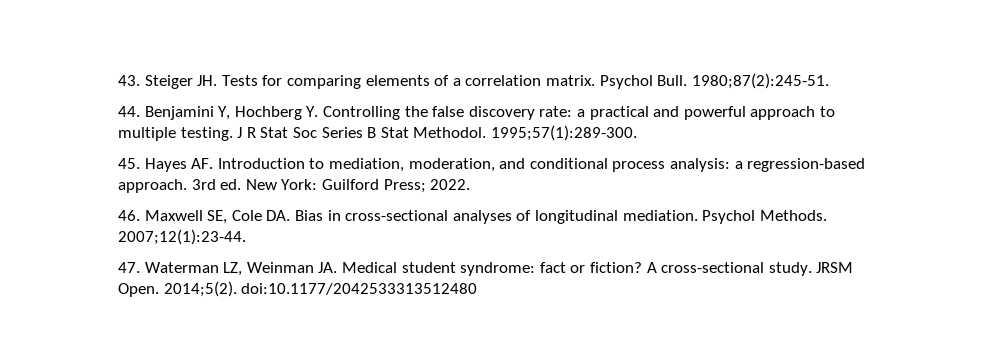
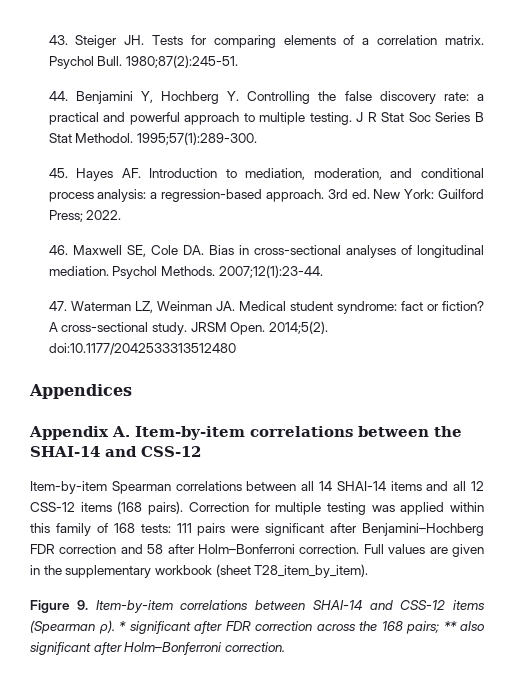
(478, 289) none -> [29,384,132,399] [29,426,462,440] [30,446,201,457] [30,481,485,494] [30,501,484,515] [30,523,484,536] [30,544,484,557] [30,564,369,578] [30,600,485,613] [30,620,484,634] [30,642,285,655] // Appendices // Appendix A. Item-by-item correlations between the SHAI-14 and CSS-12 // Item-by-item Spearman correlations between all 14 SHAI-14 items and all 12 CSS-12 items (168 pairs). Correction for multiple testing was applied within this family of 168 tests: 111 pairs were significant after Benjamini–Hochberg FDR correction and 58 after Holm–Bonferroni correction. Full values are given in the supplementary workbook (sheet T28_item_by_item). // Figure 9. Item-by-item correlations between SHAI-14 and CSS-12 items (Spearman ρ). * significant after FDR correction across the 168 pairs; ** also significant after Holm–Bonferroni correction.

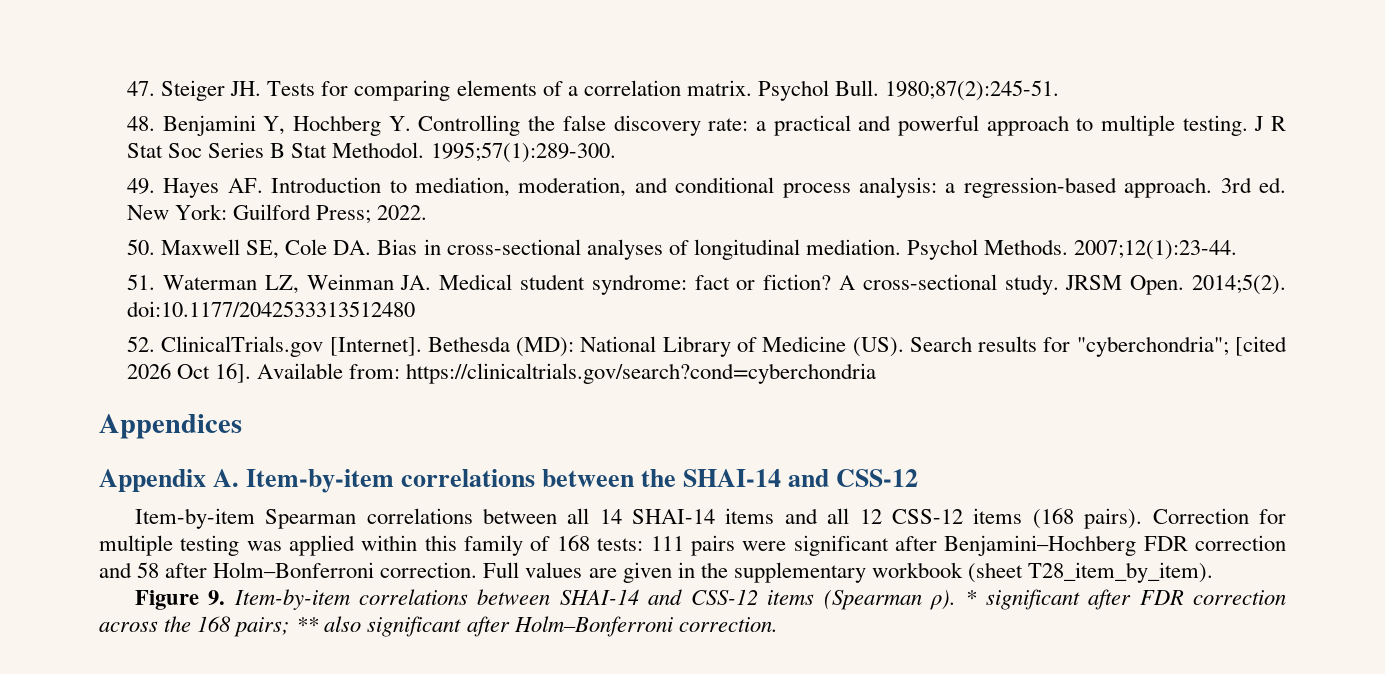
[48,35,68,45] 43. -> [127,81,156,96] 47.
[48,91,68,101] 44. -> [127,116,156,131] 48.
[48,168,68,178] 45. -> [127,178,156,194] 49.
[48,245,68,255] 46. -> [127,239,156,255] 50.
[48,301,67,311] 47. -> [127,274,156,290] 51.
(236, 349) none -> [127,336,1287,357] [127,363,877,384] // 52. ClinicalTrials.gov [Internet]. Bethesda (MD): National Library of Medicine (US). Search results for "cyberchondria"; [cited 2026 Oct 16]. Available from: https://clinicaltrials.gov/search?cond=cyberchondria

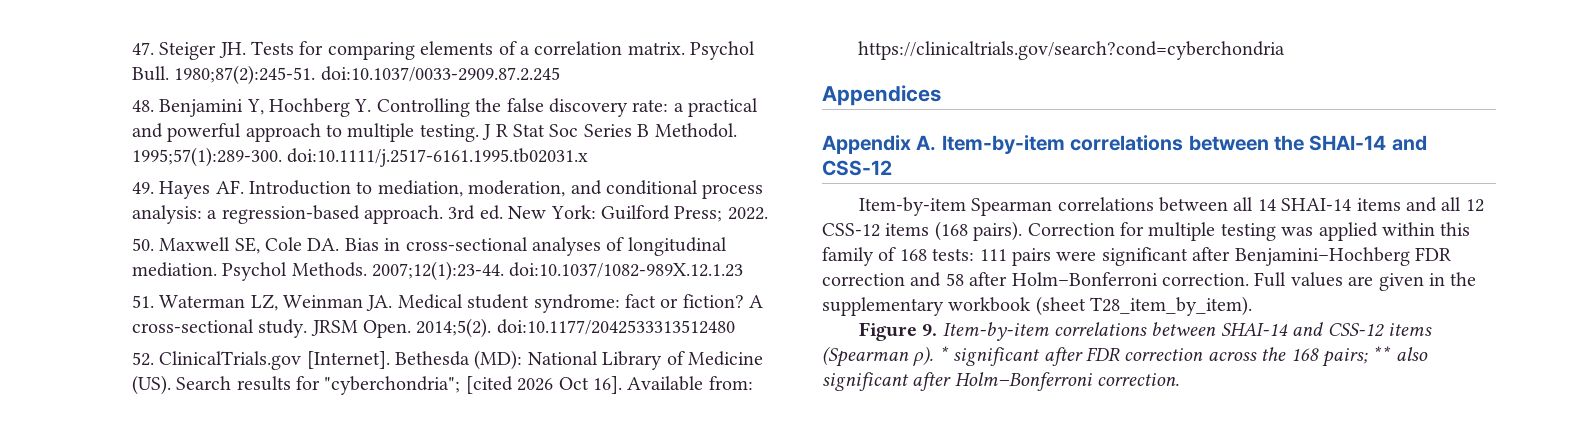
(1060, 90) none -> [320,66,560,82] doi:10.1037/0033-2909.87.2.245
[291,143,328,158] Stat -> (650, 130) none
(616, 152) none -> [287,148,589,167] doi:10.1111/j.2517-6161.1995.tb02031.x
(1238, 250) none -> [509,262,744,278] doi:10.1037/1082-989X.12.1.23

